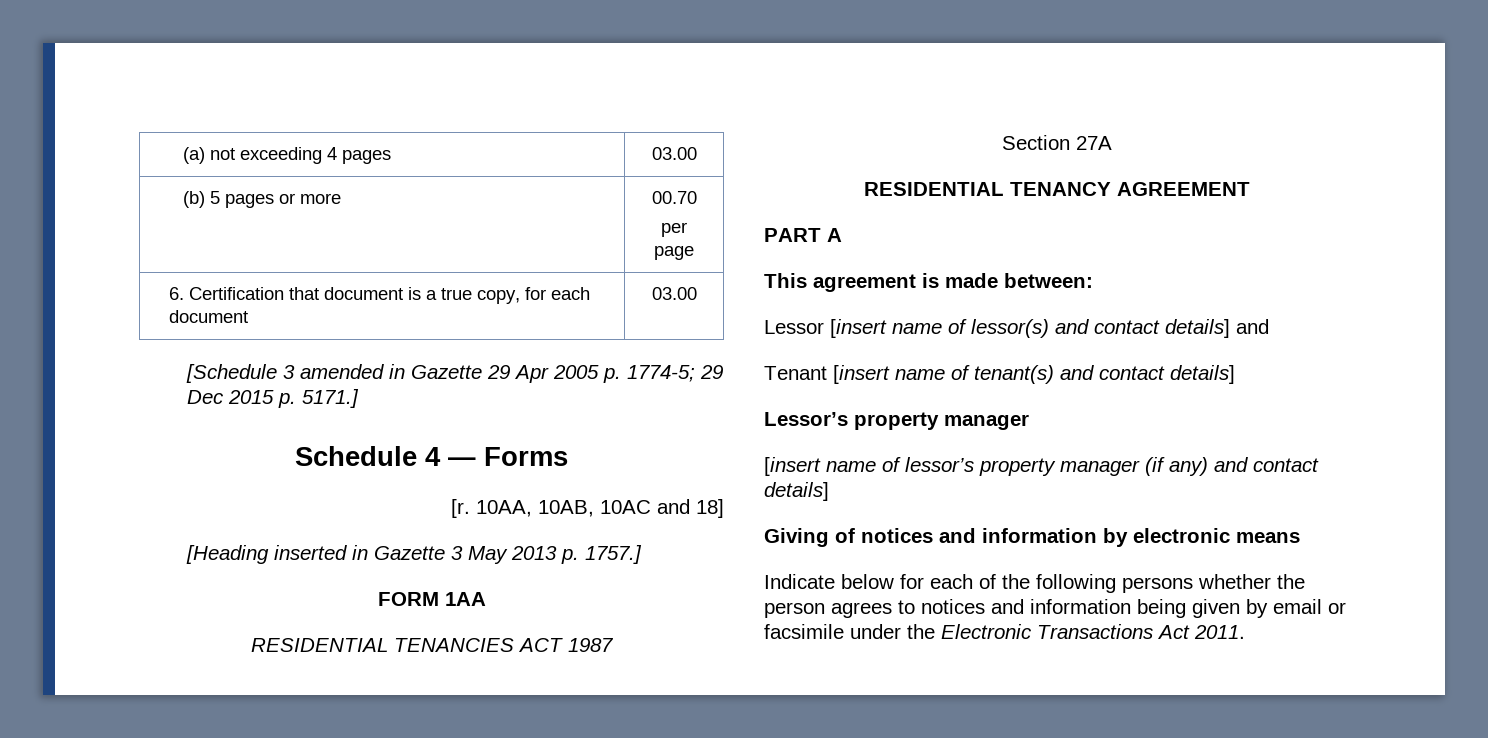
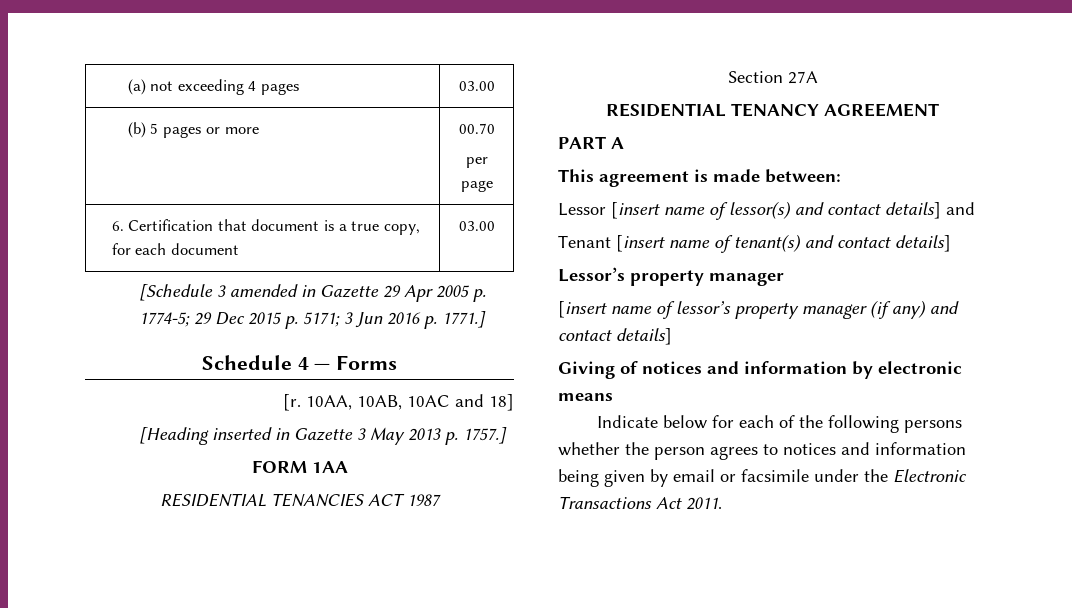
[301,389,359,408] 5171.] -> [303,311,487,329] 5171; 3 Jun 2016 p. 1771.]

